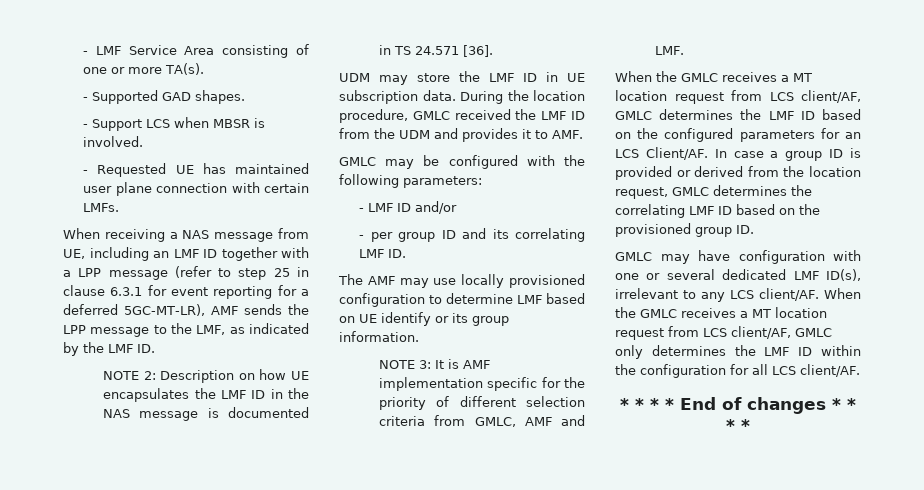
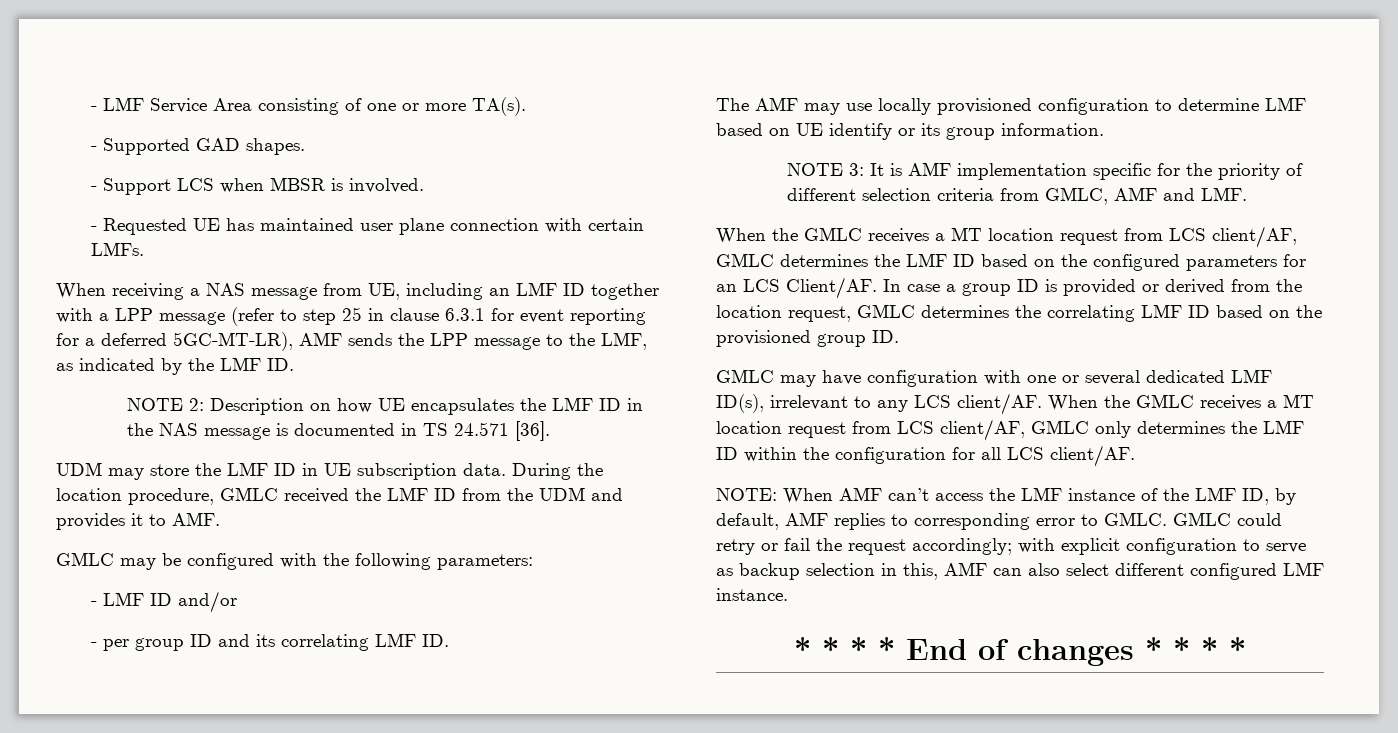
(860, 370) none -> [716,487,1296,505] [716,512,1282,530] [716,538,1306,555] [716,562,1324,580] [716,588,788,601] // NOTE: When AMF can’t access the LMF instance of the LMF ID, by default, AMF replies to corresponding error to GMLC. GMLC could retry or fail the request accordingly; with explicit configuration to serve as backup selection in this, AMF can also select different configured LMF instance.

